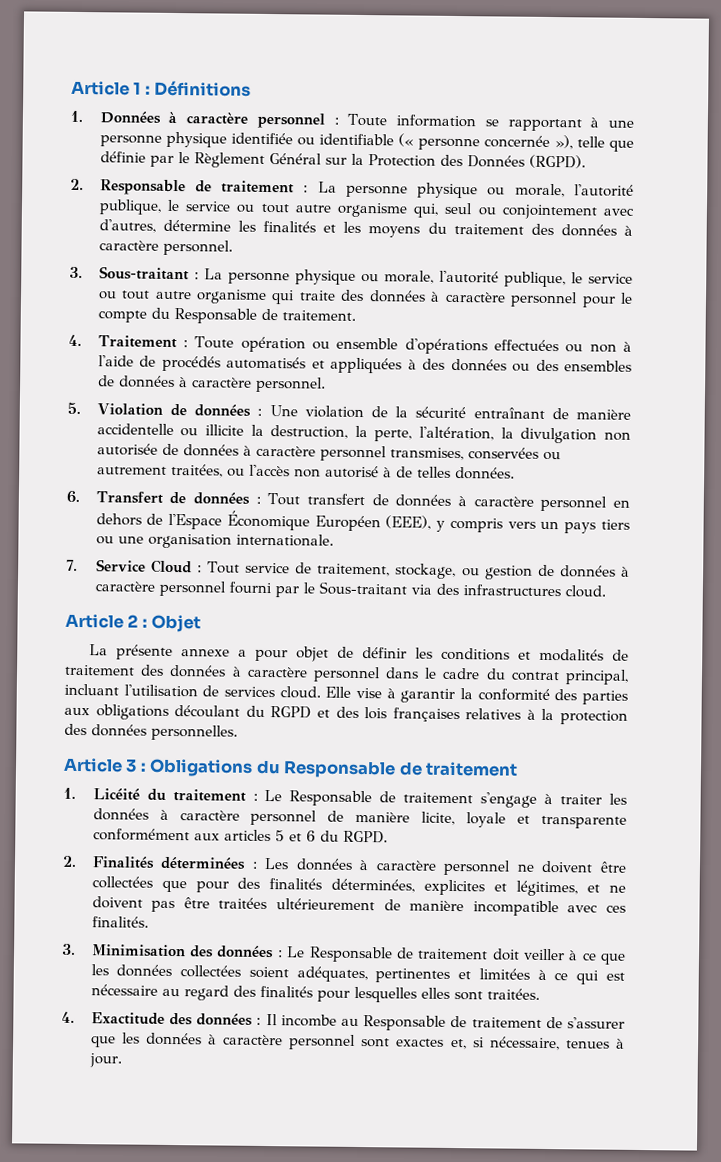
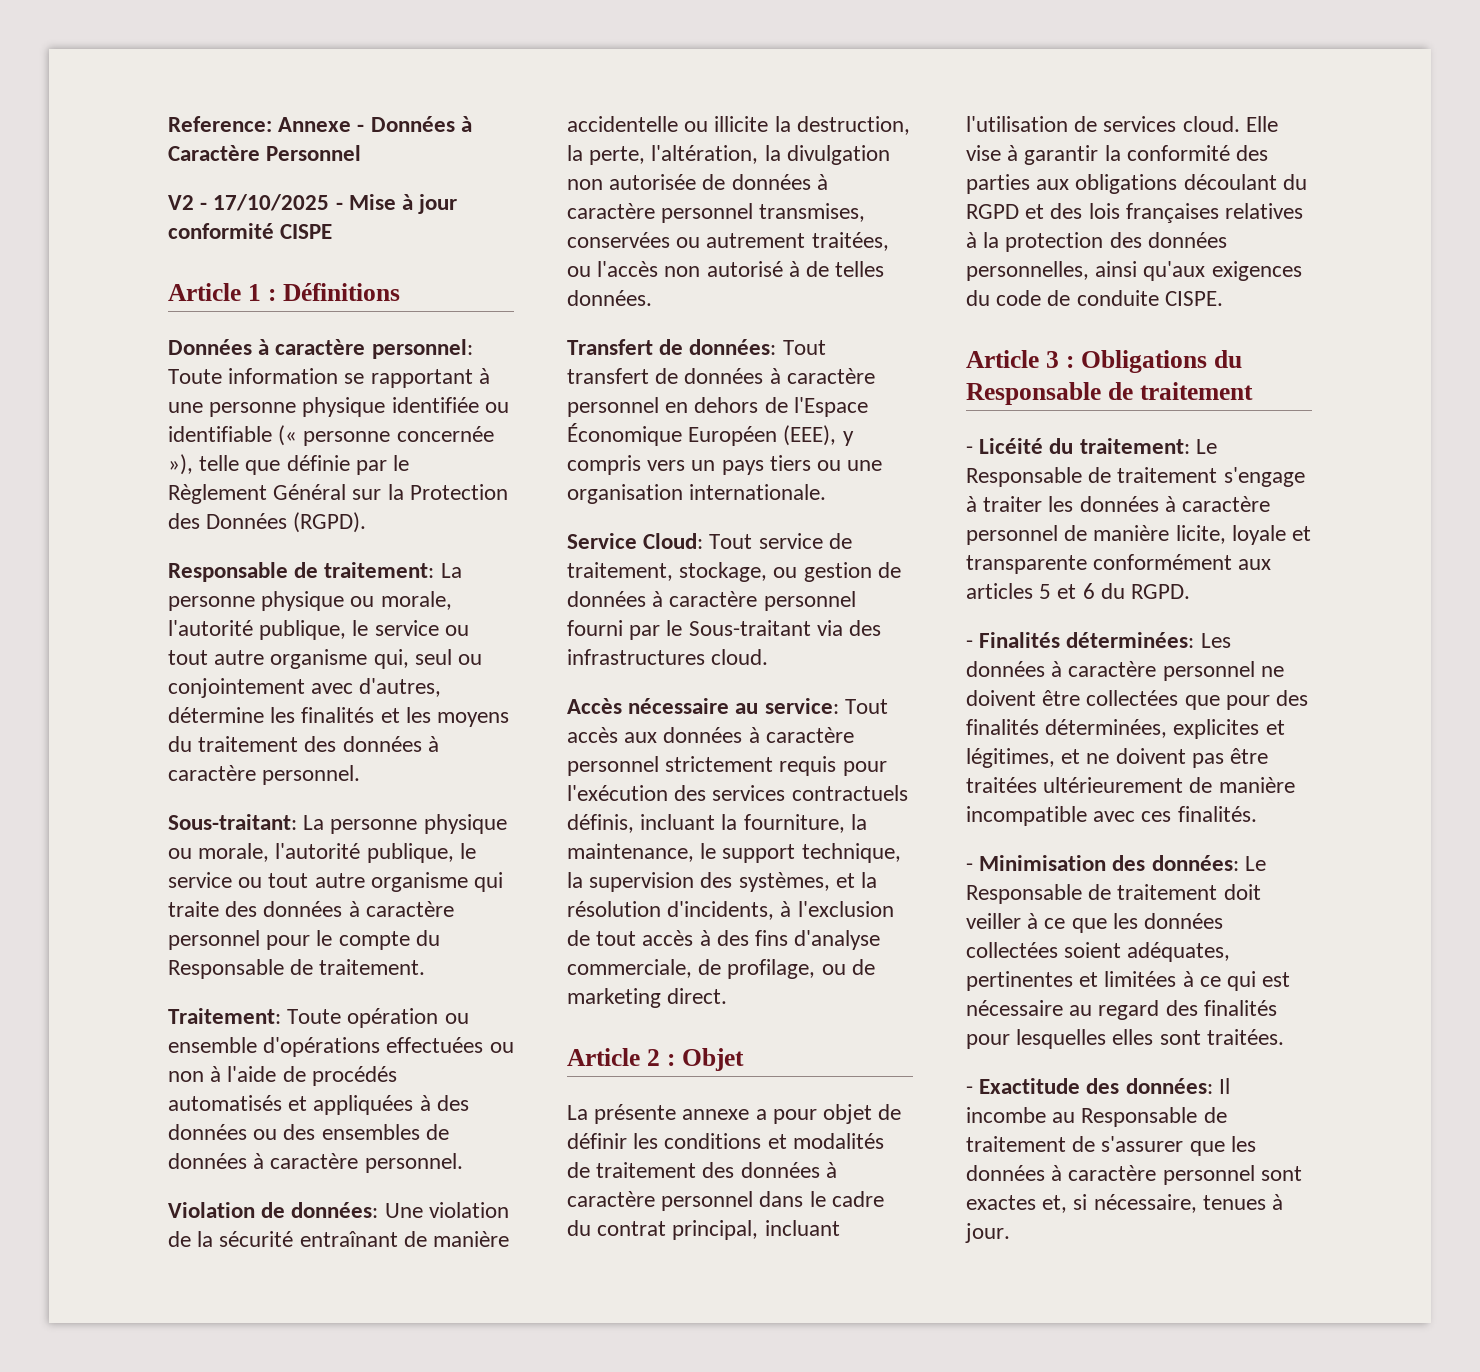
(71, 88) none -> [168,116,472,132] [168,145,362,161] [168,194,458,214] [168,223,333,239] Reference: Annexe - Données à Caractère Personnel // V2 - 17/10/2025 - Mise à jour conformité CISPE //
[70,110,83,123] 1. -> (400, 292) none
[256,112,339,129] personnel : -> [371,339,473,359] personnel:
[70,178,309,196] 2. Responsable de traitement : -> [168,562,435,582] Responsable de traitement:
[69,266,199,281] 3. Sous-traitant : -> [168,814,297,830] Sous-traitant:
[68,334,189,349] 4. Traitement : -> [168,1008,281,1024] Traitement:
[67,401,81,415] 5. -> (463, 1163) none
[194,404,263,417] données : -> [291,1202,379,1218] données:
[66,490,80,504] 6. -> (652, 298) none
[193,492,261,505] données : -> [689,339,777,355] données:
[66,559,202,574] 7. Service Cloud : -> [567,533,704,549] Service Cloud:
(606, 591) none -> [567,698,888,714] [567,727,854,743] [567,756,887,776] [567,785,908,801] [567,814,867,833] [567,843,901,863] [567,872,878,892] [567,901,894,920] [567,930,881,950] [567,959,875,979] [567,988,728,1008] // Accès nécessaire au service: Tout accès aux données à caractère personnel strictement requis pour l'exécution des services contractuels définis, incluant la fourniture, la maintenance, le support technique, la supervision des systèmes, et la résolution d'incidents, à l'exclusion de tout accès à des fins d'analyse commerciale, de profilage, ou de marketing direct.
[151,724,238,741] personnelles. -> [966,261,1302,281] [966,290,1223,306] personnelles, ainsi qu'aux exigences du code de conduite CISPE.
[63,787,76,799] 1. -> [966,446,973,454] -
[172,789,258,802] traitement : -> [1079,438,1190,454] traitement:
[62,855,258,870] 2. Finalités déterminées : -> [966,632,1195,648] - Finalités déterminées:
[62,943,76,955] 3. -> [966,863,973,871] -
[216,945,283,959] données : -> [1151,855,1239,871] données:
[61,1011,75,1023] 4. -> [966,1086,973,1094] -
[196,1013,262,1026] données : -> [1125,1078,1213,1094] données:

